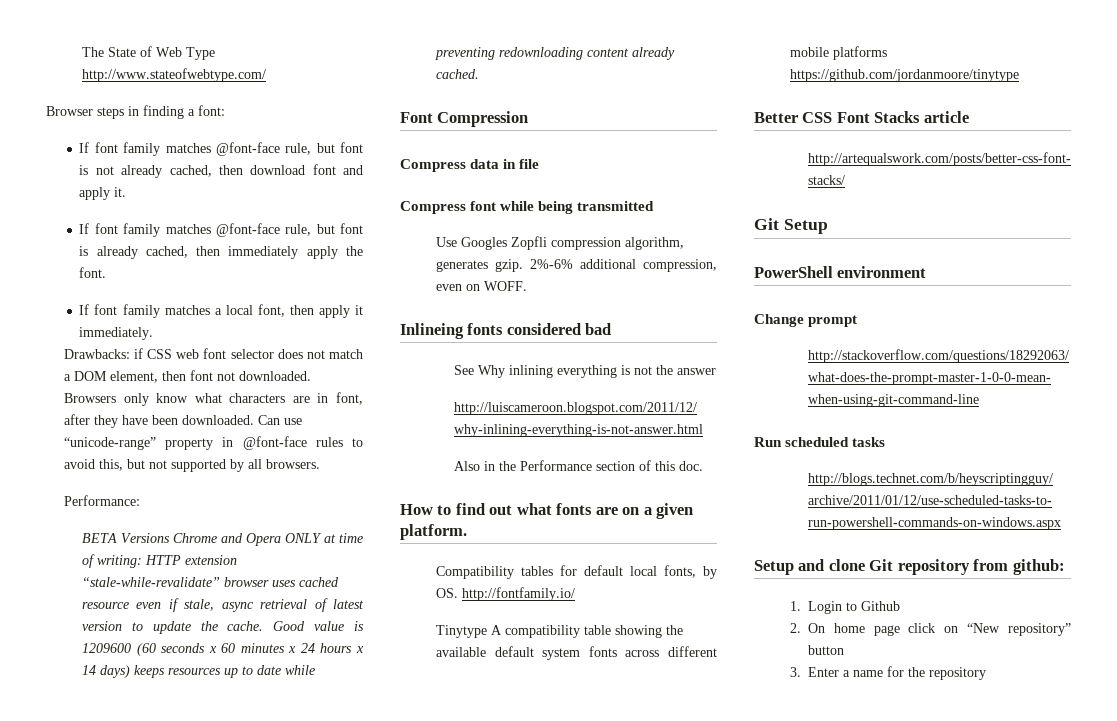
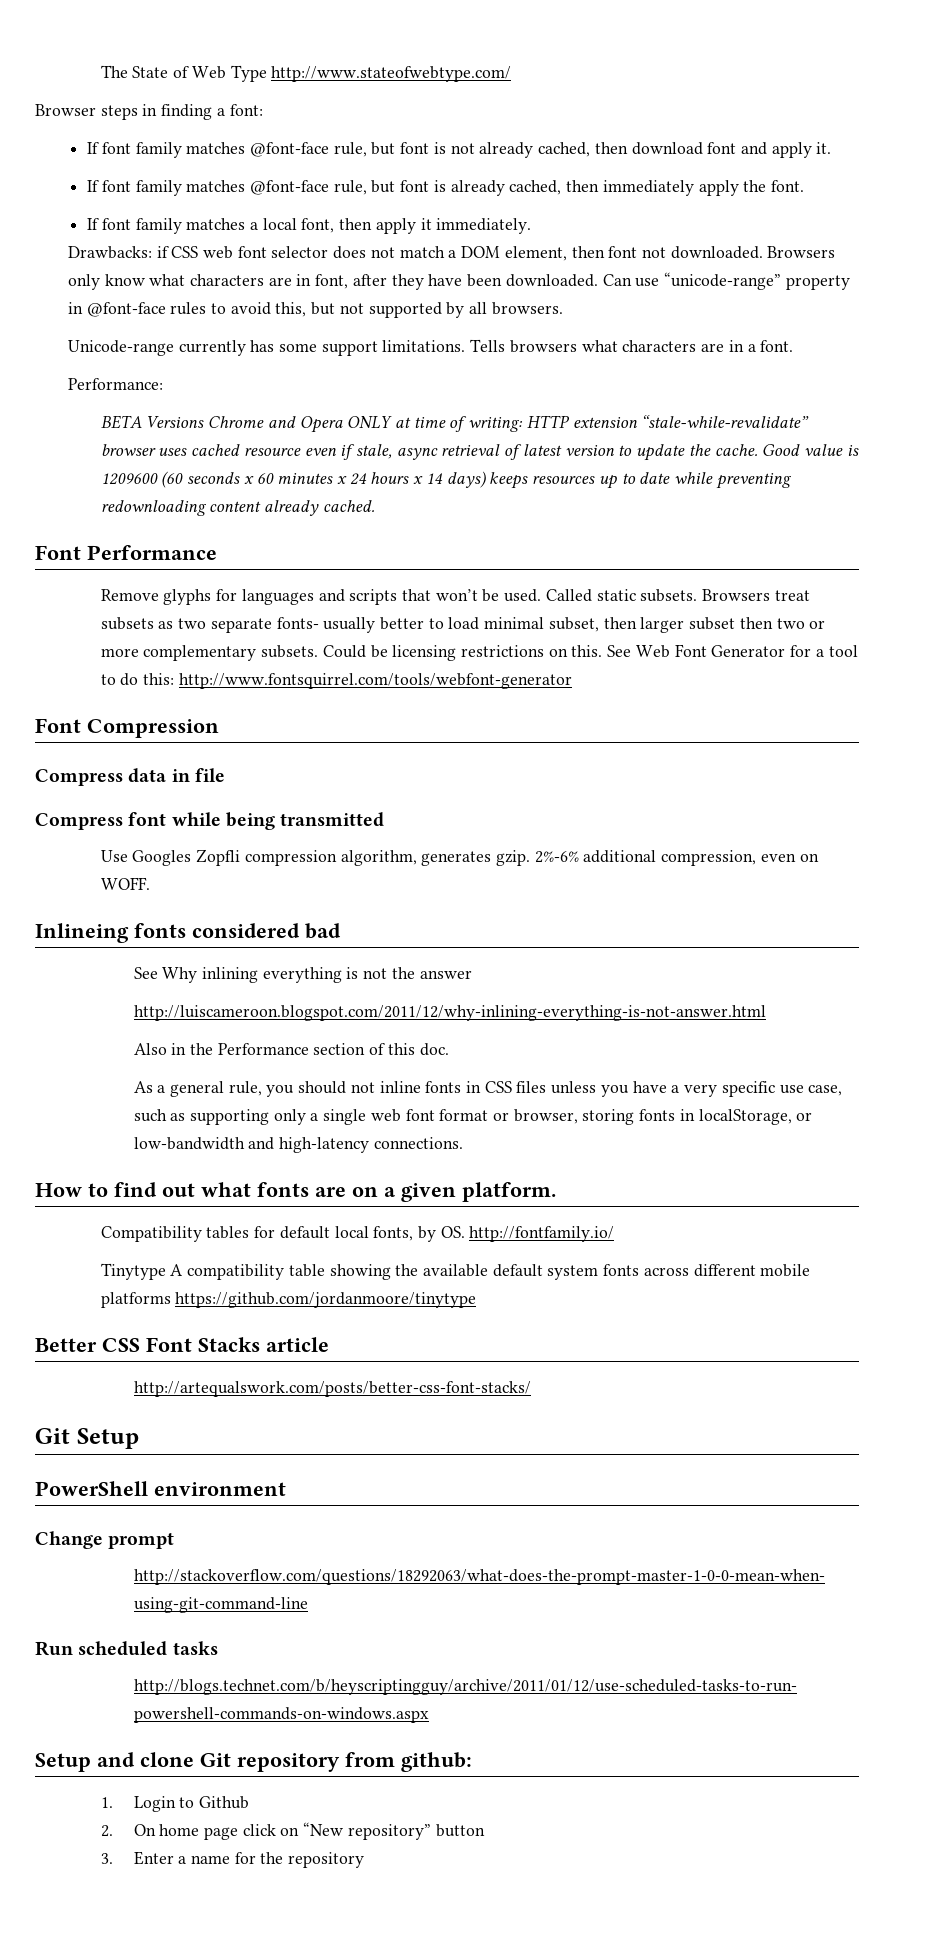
(320, 464) none -> [67,339,794,356] // Unicode-range currently has some support limitations. Tells browsers what characters are in a font.
(479, 74) none -> [35,545,217,560] [100,589,810,605] [100,617,826,633] [100,644,858,661] [100,673,572,689] // Font Performance // Remove glyphs for languages and scripts that won’t be used. Called static subsets. Browsers treat subsets as two separate fonts- usually better to load minimal subset, then larger subset then two or more complementary subsets. Could be licensing restrictions on this. See Web Font Generator for a tool to do this: http://www.fontsquirrel.com/tools/webfont-generator
(703, 466) none -> [133,1081,843,1097] [133,1109,813,1125] [133,1137,463,1153] // As a general rule, you should not inline fonts in CSS files unless you have a very specific use case, such as supporting only a single web font format or browser, storing fonts in localStorage, or low-bandwidth and high-latency connections.

